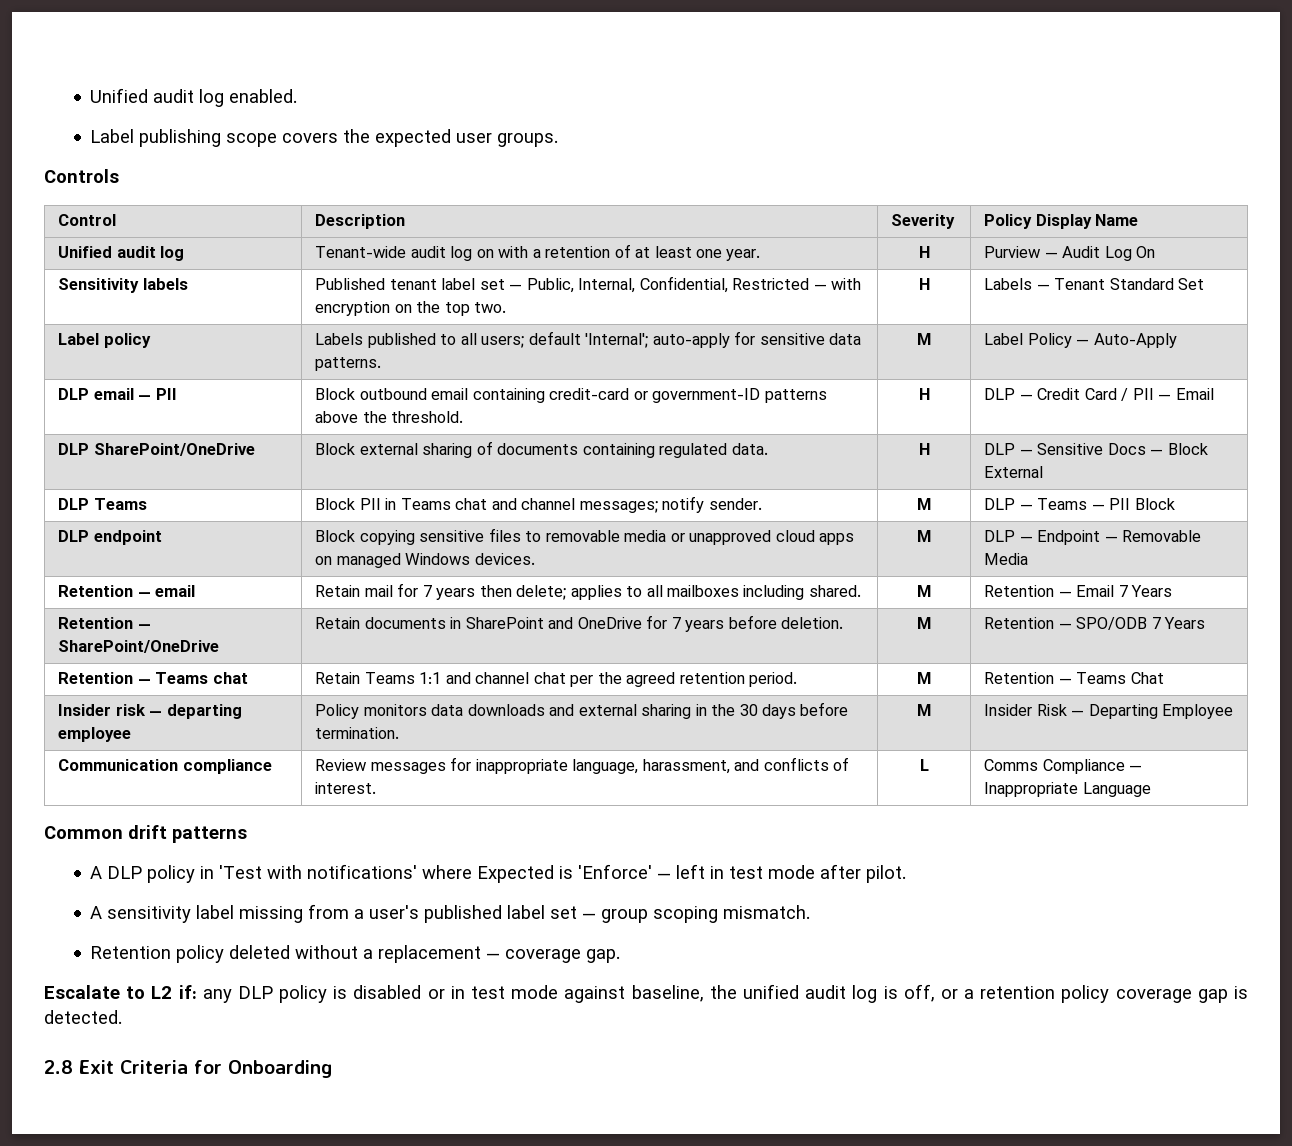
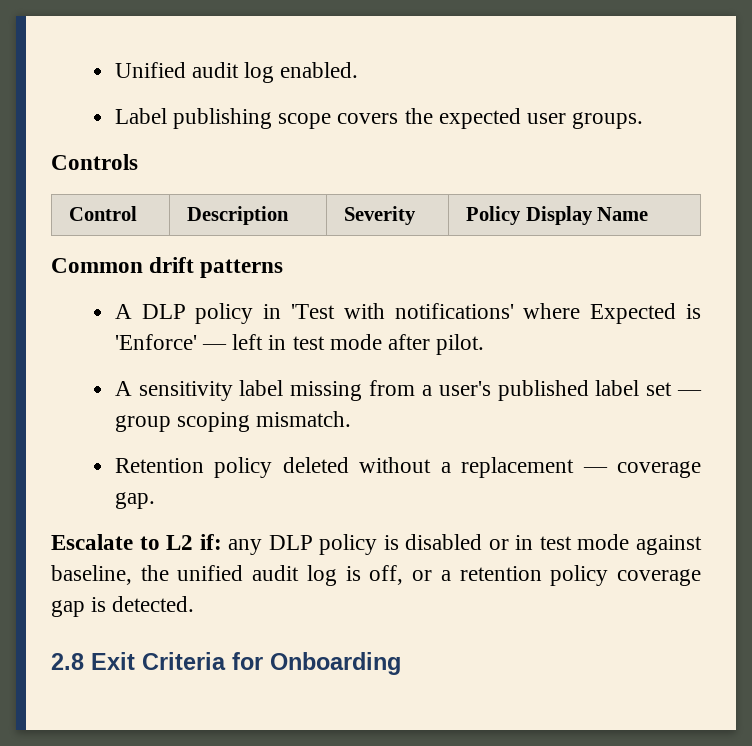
[58,246,185,261] [315,244,761,261] [918,246,930,258] [984,246,1156,261] [58,278,188,293] [315,276,862,293] [315,301,507,316] [918,278,930,290] [984,278,1205,290] [58,333,151,348] [315,331,862,348] [315,357,382,371] [917,333,931,345] [984,333,1177,348] [58,388,177,400] [315,388,827,403] [315,411,464,423] [918,388,930,400] [984,388,1214,401] [58,443,255,456] [315,441,768,458] [918,443,930,455] [984,443,1208,455] [984,466,1044,478] [58,498,147,510] [315,496,762,513] [917,498,931,510] [984,498,1175,510] [58,530,162,545] [315,528,855,545] [315,553,535,568] [917,530,931,542] [984,530,1202,545] [984,553,1029,565] [58,585,196,597] [315,583,861,600] [917,585,931,597] [984,585,1173,597] [58,617,151,629] [58,640,220,653] [315,615,844,632] [917,617,931,629] [984,617,1206,630] [58,672,248,684] [315,672,798,687] [917,672,931,684] [984,672,1164,684] [58,704,242,719] [58,727,132,742] [315,702,849,719] [315,727,400,739] [917,704,931,716] [984,704,1234,719] [58,759,272,774] [315,757,850,774] [315,782,377,794] [919,759,929,771] [984,759,1143,774] [984,782,1151,797] // Unified audit log | Tenant-wide audit log on with a retention of at least one year. | H | Purview — Audit Log On // Sensitivity labels | Published tenant label set — Public, Internal, Confidential, Restricted — with encryption on the top two. | H | Labels — Tenant Standard Set // Label policy | Labels published to all users; default 'Internal'; auto-apply for sensitive data patterns. | M | Label Policy — Auto-Apply // DLP email — PII | Block outbound email containing credit-card or government-ID patterns above the threshold. | H | DLP — Credit Card / PII — Email // DLP SharePoint/OneDrive | Block external sharing of documents containing regulated data. | H | DLP — Sensitive Docs — Block External // DLP Teams | Block PII in Teams chat and channel messages; notify sender. | M | DLP — Teams — PII Block // DLP endpoint | Block copying sensitive files to removable media or unapproved cloud apps on managed Windows devices. | M | DLP — Endpoint — Removable Media // Retention — email | Retain mail for 7 years then delete; applies to all mailboxes including shared. | M | Retention — Email 7 Years // Retention — SharePoint/OneDrive | Retain documents in SharePoint and OneDrive for 7 years before deletion. | M | Retention — SPO/ODB 7 Years // Retention — Teams chat | Retain Teams 1:1 and channel chat per the agreed retention period. | M | Retention — Teams Chat // Insider risk — departing employee | Policy monitors data downloads and external sharing in the 30 days before termination. | M | Insider Risk — Departing Employee // Communication compliance | Review messages for inappropriate language, harassment, and conflicts of interest. | L | Comms Compliance — Inappropriate Language -> (649, 214) none

